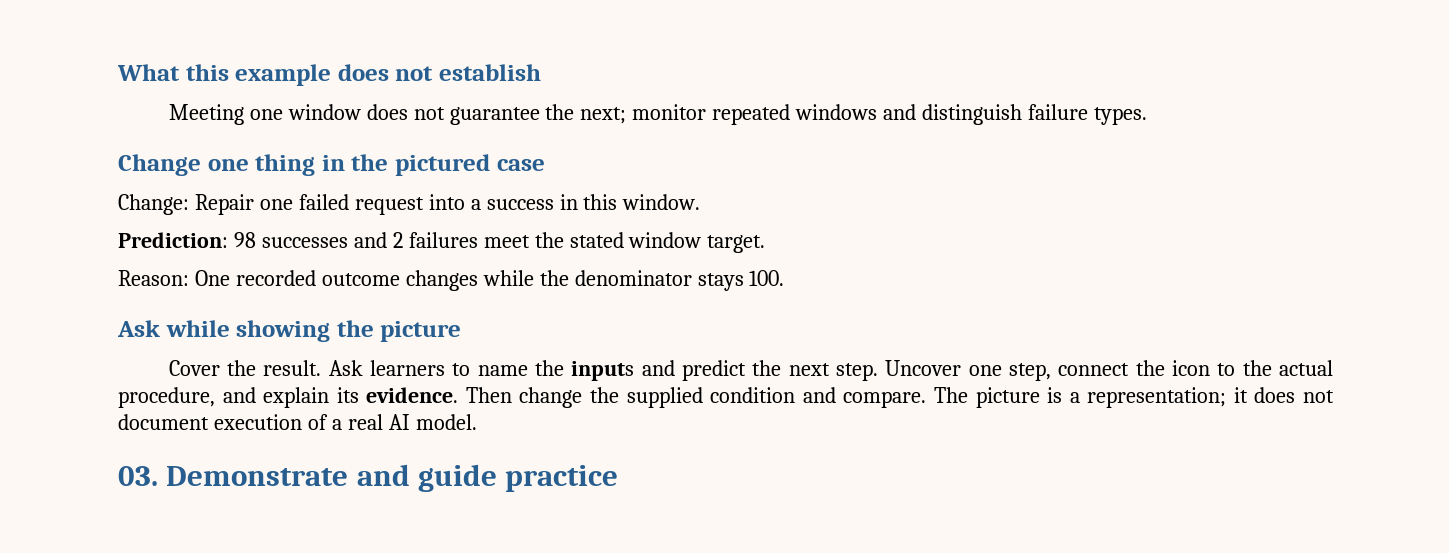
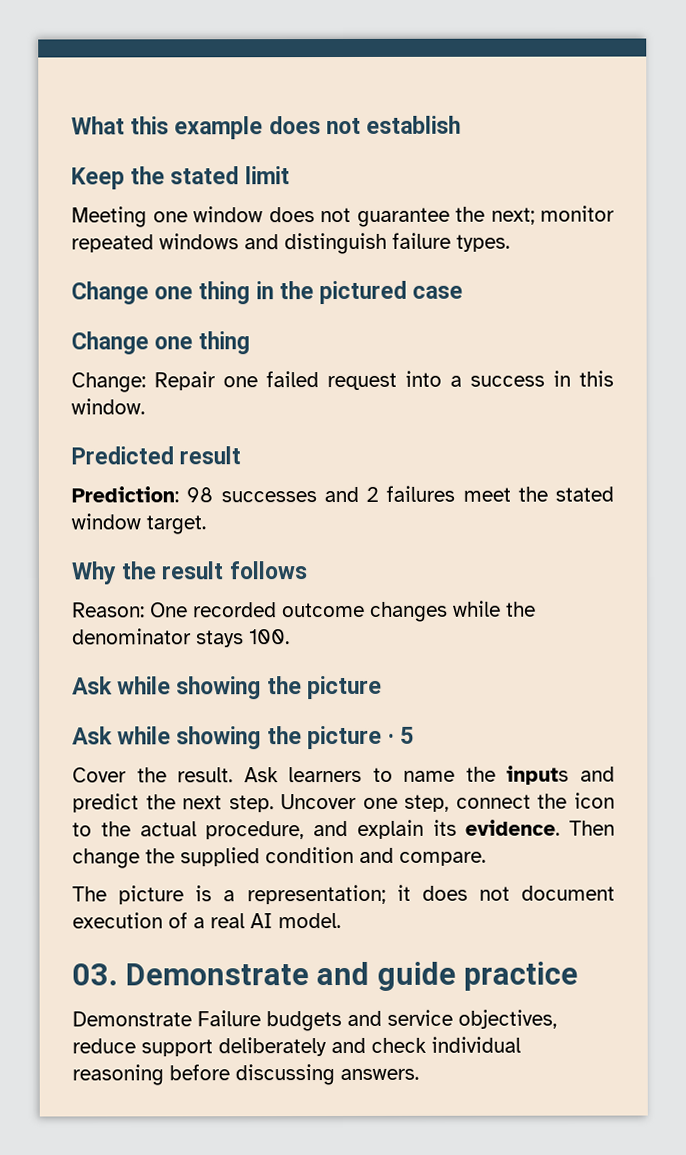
(542, 72) none -> [71,166,290,190] // Keep the stated limit
(545, 165) none -> [71,331,251,355] // Change one thing
(701, 202) none -> [71,446,242,465] // Predicted result
(766, 244) none -> [71,561,308,585] // Why the result follows
(462, 331) none -> [72,725,415,750] // Ask while showing the picture · 5
(927, 399) none -> (486, 858) //
(619, 478) none -> [72,1009,557,1032] [72,1036,521,1057] [72,1064,419,1086] // Demonstrate Failure budgets and service objectives, reduce support deliberately and check individual reasoning before discussing answers.

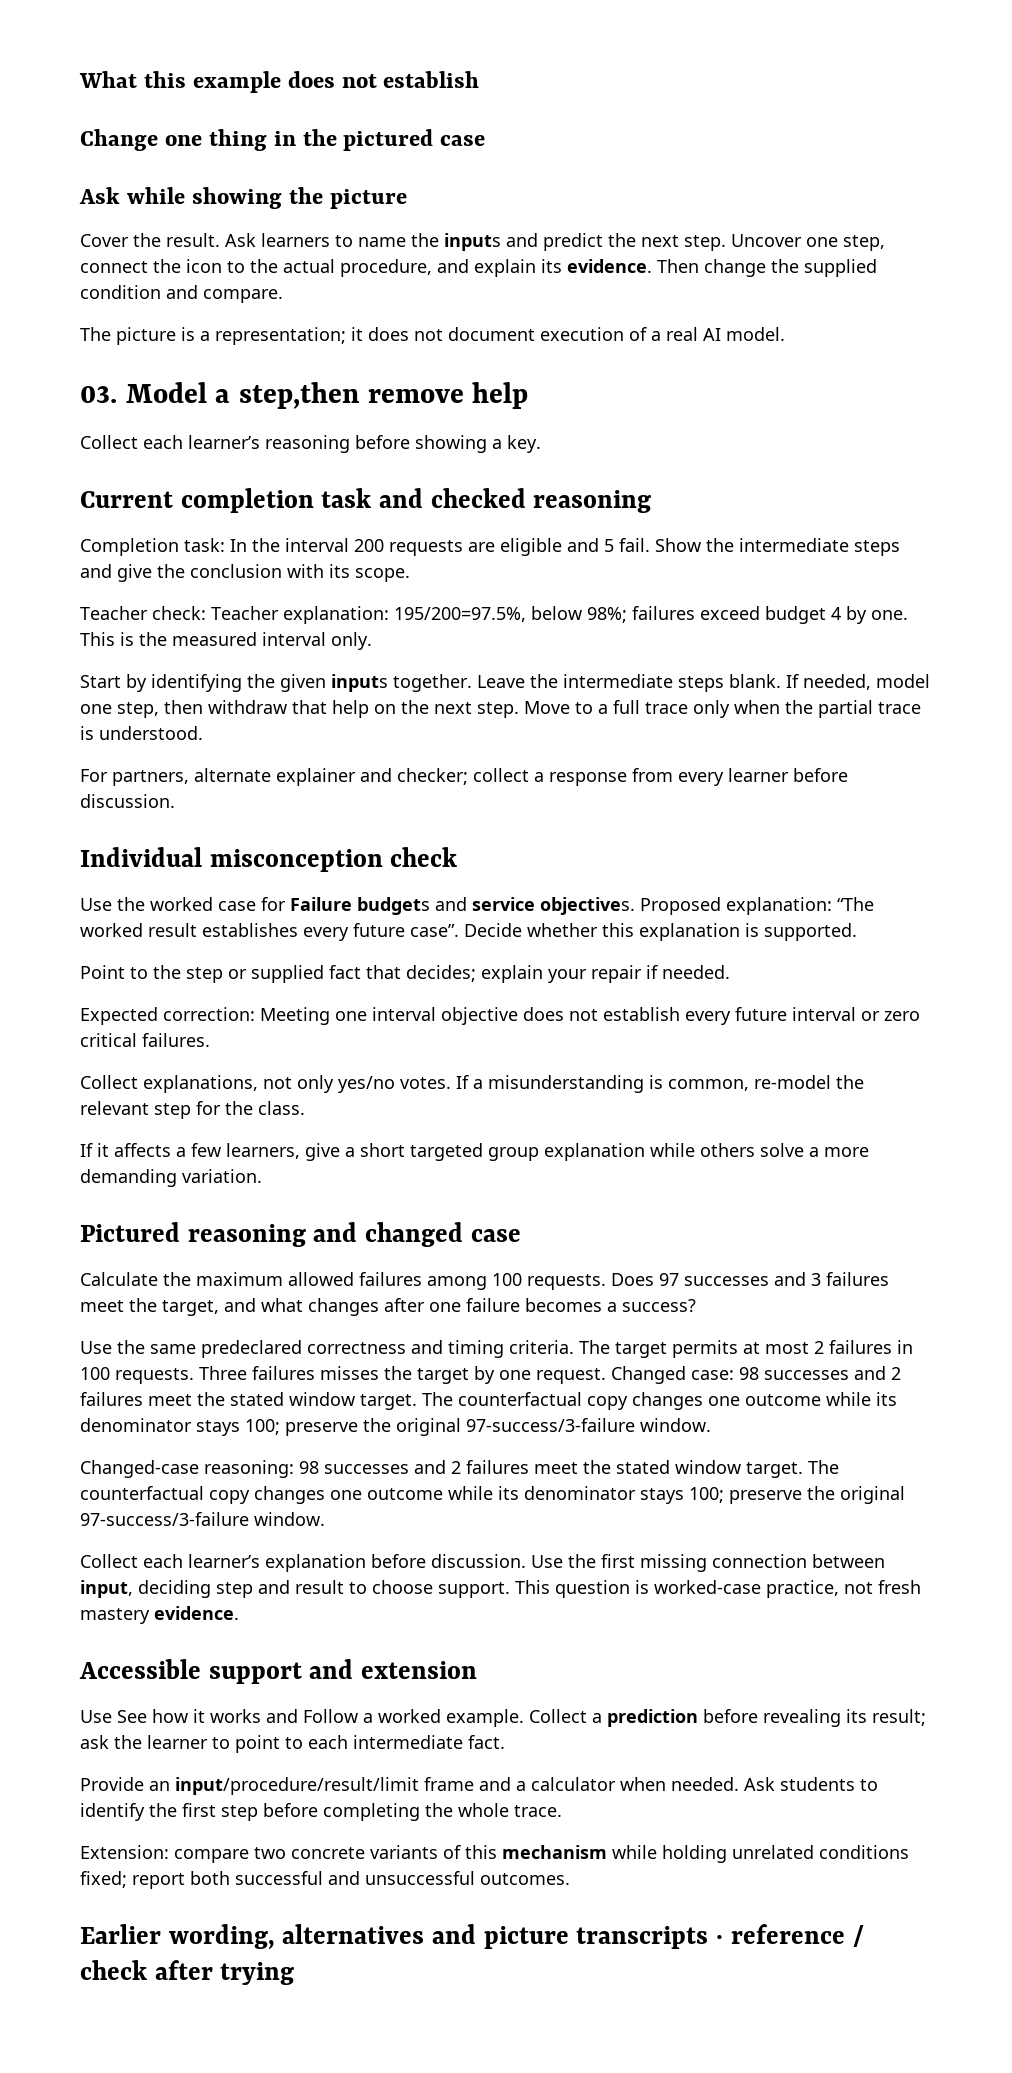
[71,166,290,190] [71,205,615,228] [71,232,510,255] // Keep the stated limit // Meeting one window does not guarantee the next; monitor repeated windows and distinguish failure types. -> (480, 79) none
[71,331,251,355] [71,370,614,393] [71,398,145,415] [71,446,242,465] [71,485,614,503] [71,513,206,535] [71,561,308,585] [72,600,536,622] [72,628,290,648] [72,675,382,700] [72,725,415,750] // Change one thing // Change: Repair one failed request into a success in this window. // Predicted result // Prediction: 98 successes and 2 failures meet the stated window target. // Why the result follows // Reason: One recorded outcome changes while the denominator stays 100. // Ask while showing the picture // Ask while showing the picture · 5 -> [79,187,407,209] // Ask while showing the picture
[125,961,578,991] [72,1009,557,1032] [72,1036,521,1057] [72,1064,419,1086] Demonstrate and guide practice // Demonstrate Failure budgets and service objectives, reduce support deliberately and check individual reasoning before discussing answers. -> [125,382,529,409] [80,435,541,453] [80,488,652,513] [80,538,900,556] [80,564,410,582] [80,606,908,624] [80,632,372,650] [80,674,930,692] [80,700,921,718] [80,726,203,740] [80,768,848,786] [80,794,175,808] [80,847,458,872] [80,897,874,915] [80,923,857,941] [80,965,730,983] [80,1007,920,1025] [80,1033,210,1047] [80,1075,864,1093] [80,1101,305,1119] [80,1143,869,1161] [80,1169,262,1187] [80,1222,521,1247] [80,1272,889,1290] [80,1298,696,1316] [80,1340,913,1358] [80,1366,901,1384] [80,1392,897,1410] [80,1418,711,1436] [80,1460,839,1478] [80,1486,905,1504] [80,1512,325,1526] [80,1554,885,1572] [80,1580,921,1598] [80,1606,239,1624] [79,1659,478,1684] [80,1709,926,1727] [80,1735,505,1753] [80,1777,878,1795] [80,1803,562,1821] [80,1845,909,1863] [80,1871,570,1889] [80,1924,864,1950] [80,1960,295,1985] Model a step,then remove help // Collect each learner’s reasoning before showing a key. // Current completion task and checked reasoning // Completion task: In the interval 200 requests are eligible and 5 fail. Show the intermediate steps and give the conclusion with its scope. // Teacher check: Teacher explanation: 195/200=97.5%, below 98%; failures exceed budget 4 by one. This is the measured interval only. // Start by identifying the given inputs together. Leave the intermediate steps blank. If needed, model one step, then withdraw that help on the next step. Move to a full trace only when the partial trace is understood. // For partners, alternate explainer and checker; collect a response from every learner before discussion. // Individual misconception check // Use the worked case for Failure budgets and service objectives. Proposed explanation: “The worked result establishes every future case”. Decide whether this explanation is supported. // Point to the step or supplied fact that decides; explain your repair if needed. // Expected correction: Meeting one interval objective does not establish every future interval or zero critical failures. // Collect explanations, not only yes/no votes. If a misunderstanding is common, re-model the relevant step for the class. // If it affects a few learners, give a short targeted group explanation while others solve a more demanding variation. // Pictured reasoning and changed case // Calculate the maximum allowed failures among 100 requests. Does 97 successes and 3 failures meet the target, and what changes after one failure becomes a success? // Use the same predeclared correctness and timing criteria. The target permits at most 2 failures in 100 requests. Three failures misses the target by one request. Changed case: 98 successes and 2 failures meet the stated window target. The counterfactual copy changes one outcome while its denominator stays 100; preserve the original 97-success/3-failure window. // Changed-case reasoning: 98 successes and 2 failures meet the stated window target. The counterfactual copy changes one outcome while its denominator stays 100; preserve the original 97-success/3-failure window. // Collect each learner’s explanation before discussion. Use the first missing connection between input, deciding step and result to choose support. This question is worked-case practice, not fresh mastery evidence. // Accessible support and extension // Use See how it works and Follow a worked example. Collect a prediction before revealing its result; ask the learner to point to each intermediate fact. // Provide an input/procedure/result/limit frame and a calculator when needed. Ask students to identify the first step before completing the whole trace. // Extension: compare two concrete variants of this mechanism while holding unrelated conditions fixed; report both successful and unsuccessful outcomes. // Earlier wording, alternatives and picture transcripts · reference / check after trying

